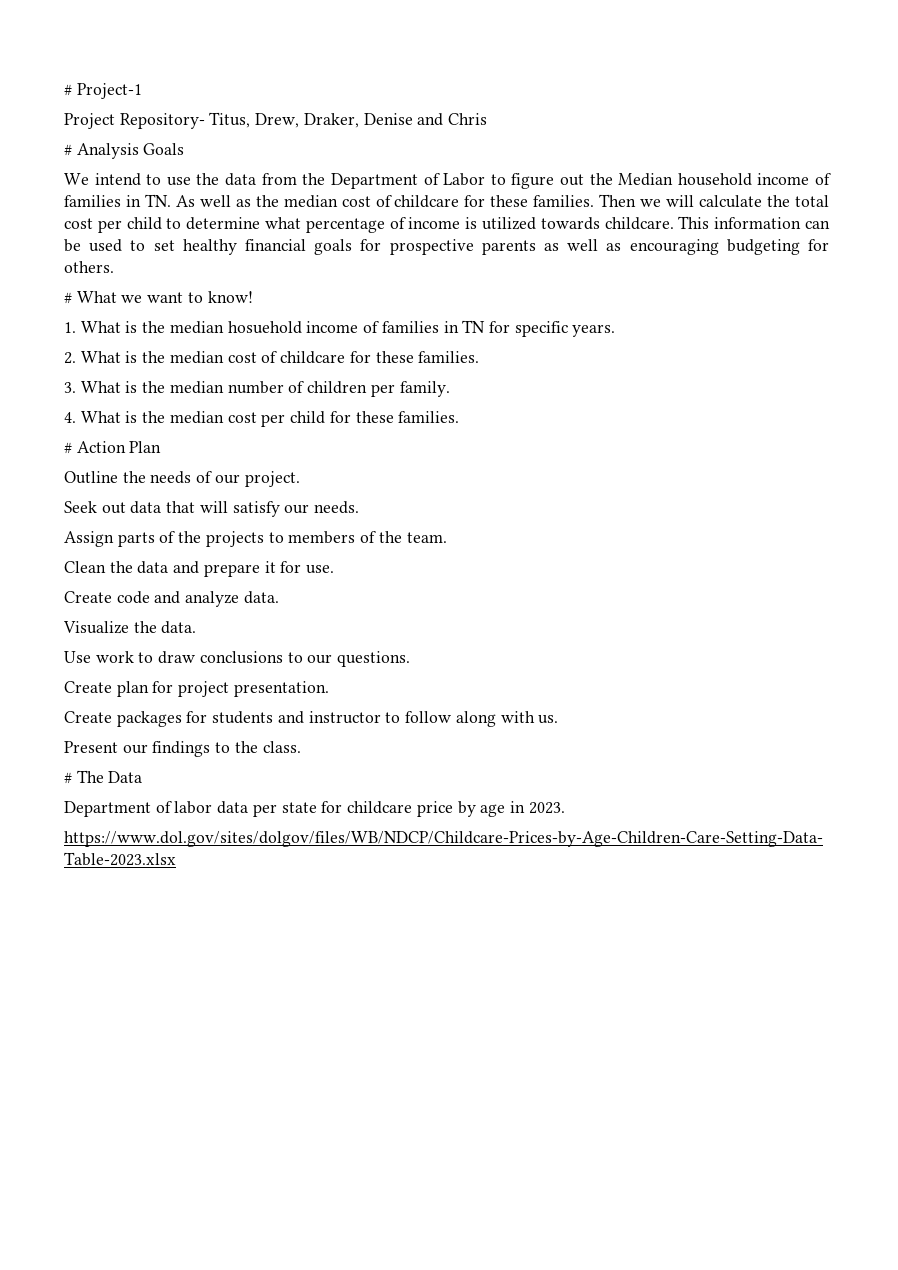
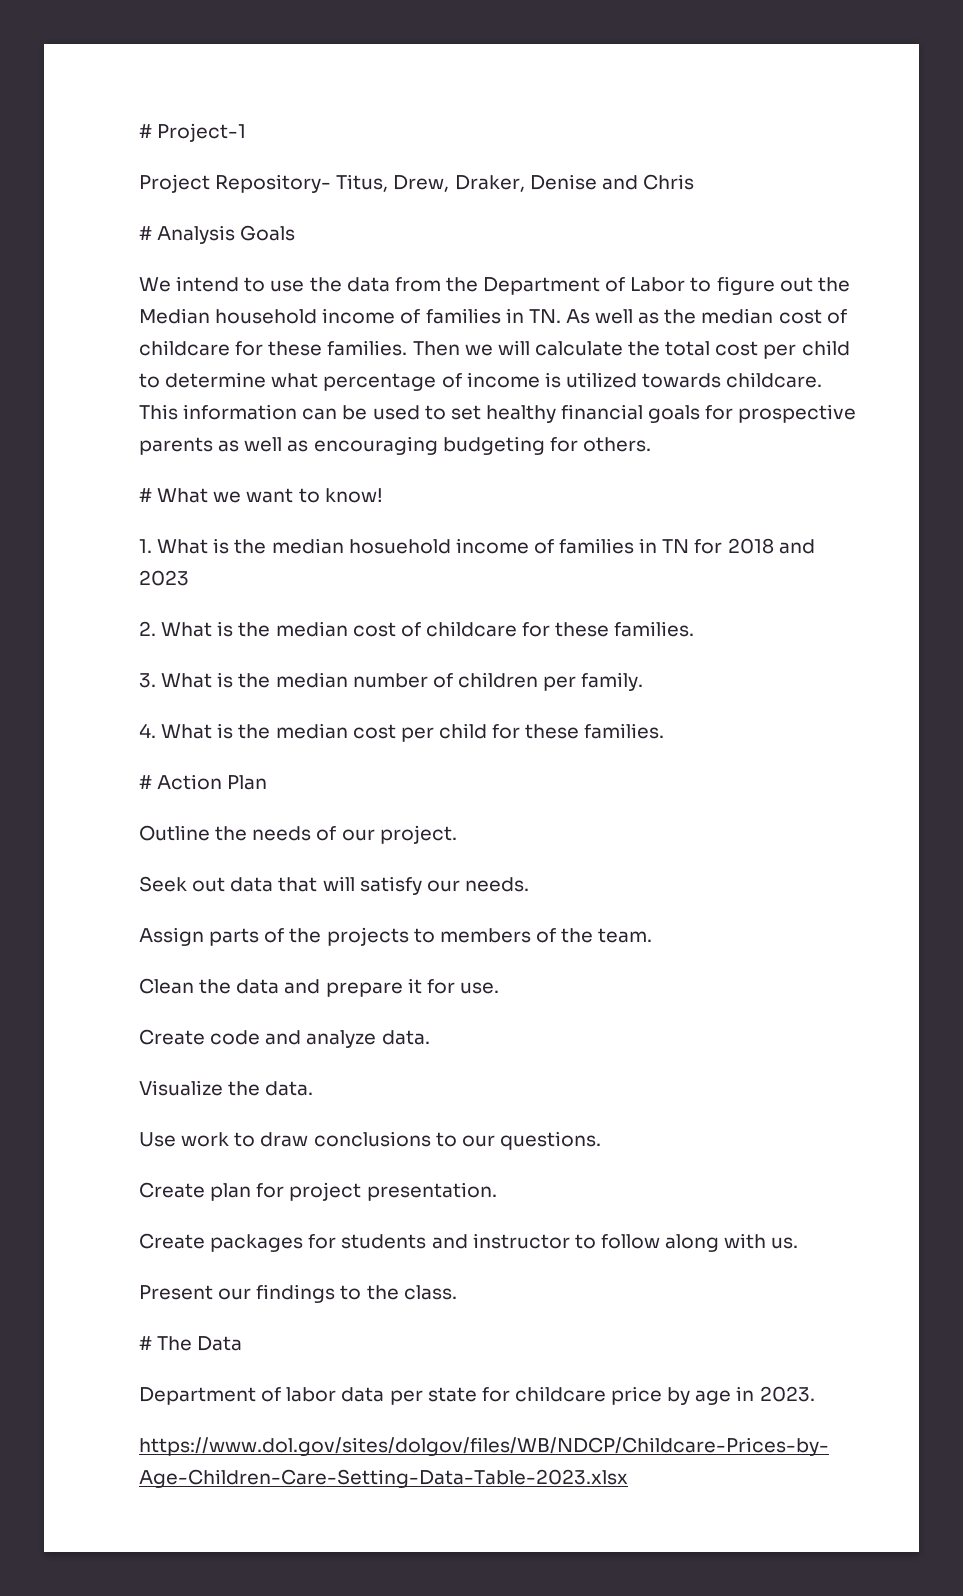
[514,321,616,337] specific years. -> [727,538,815,554] [139,570,189,586] 2018 and 2023

